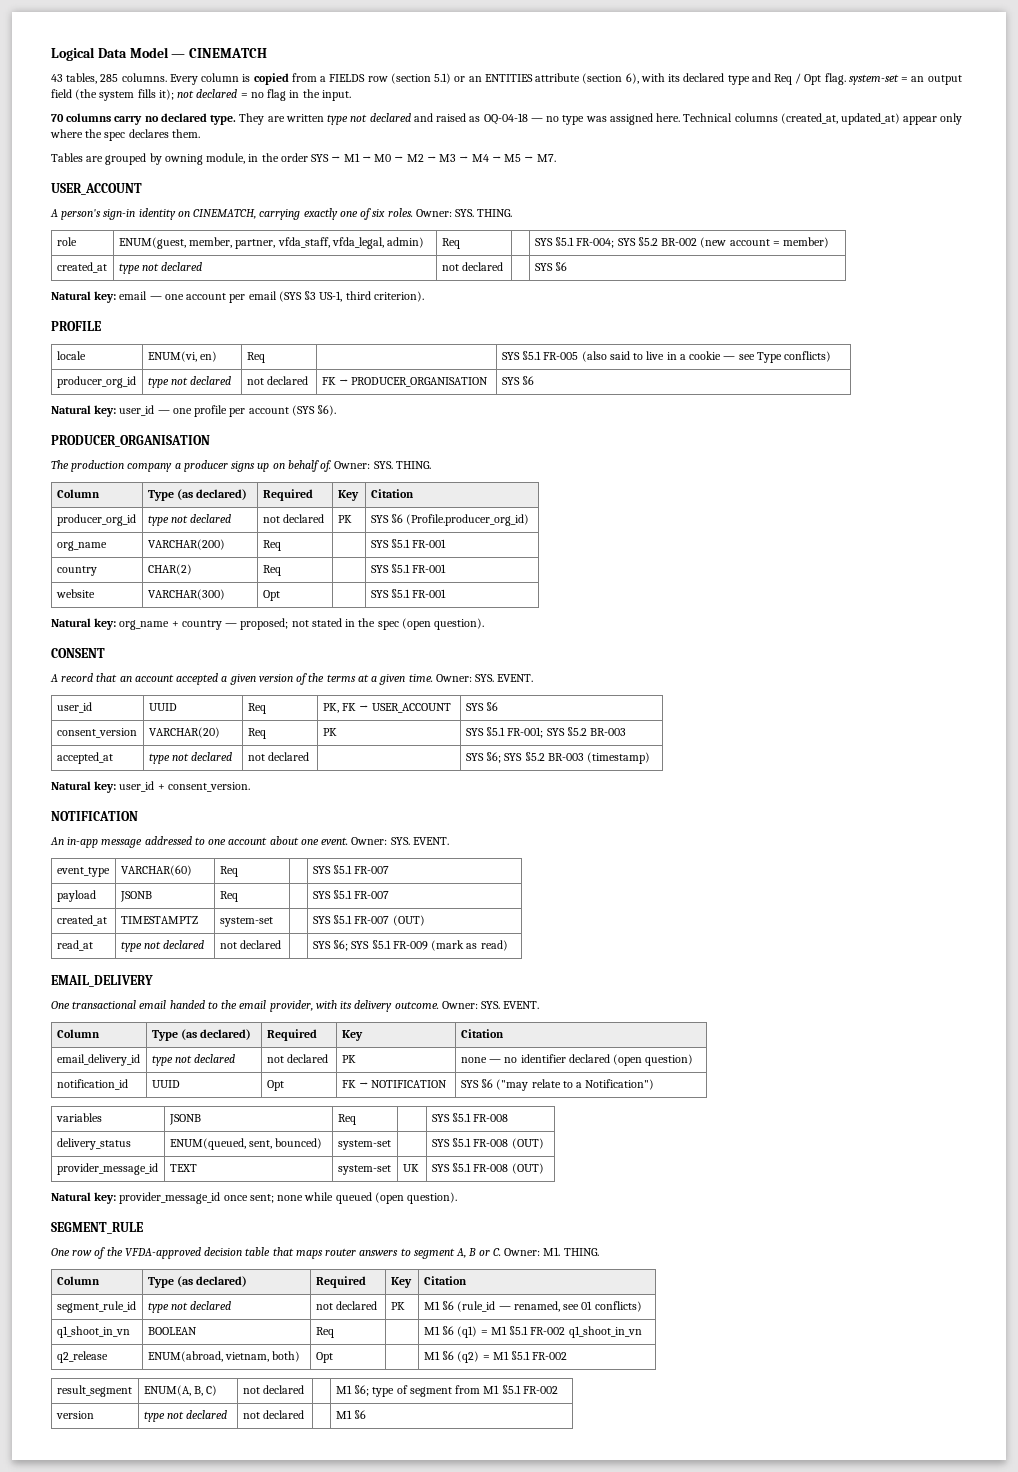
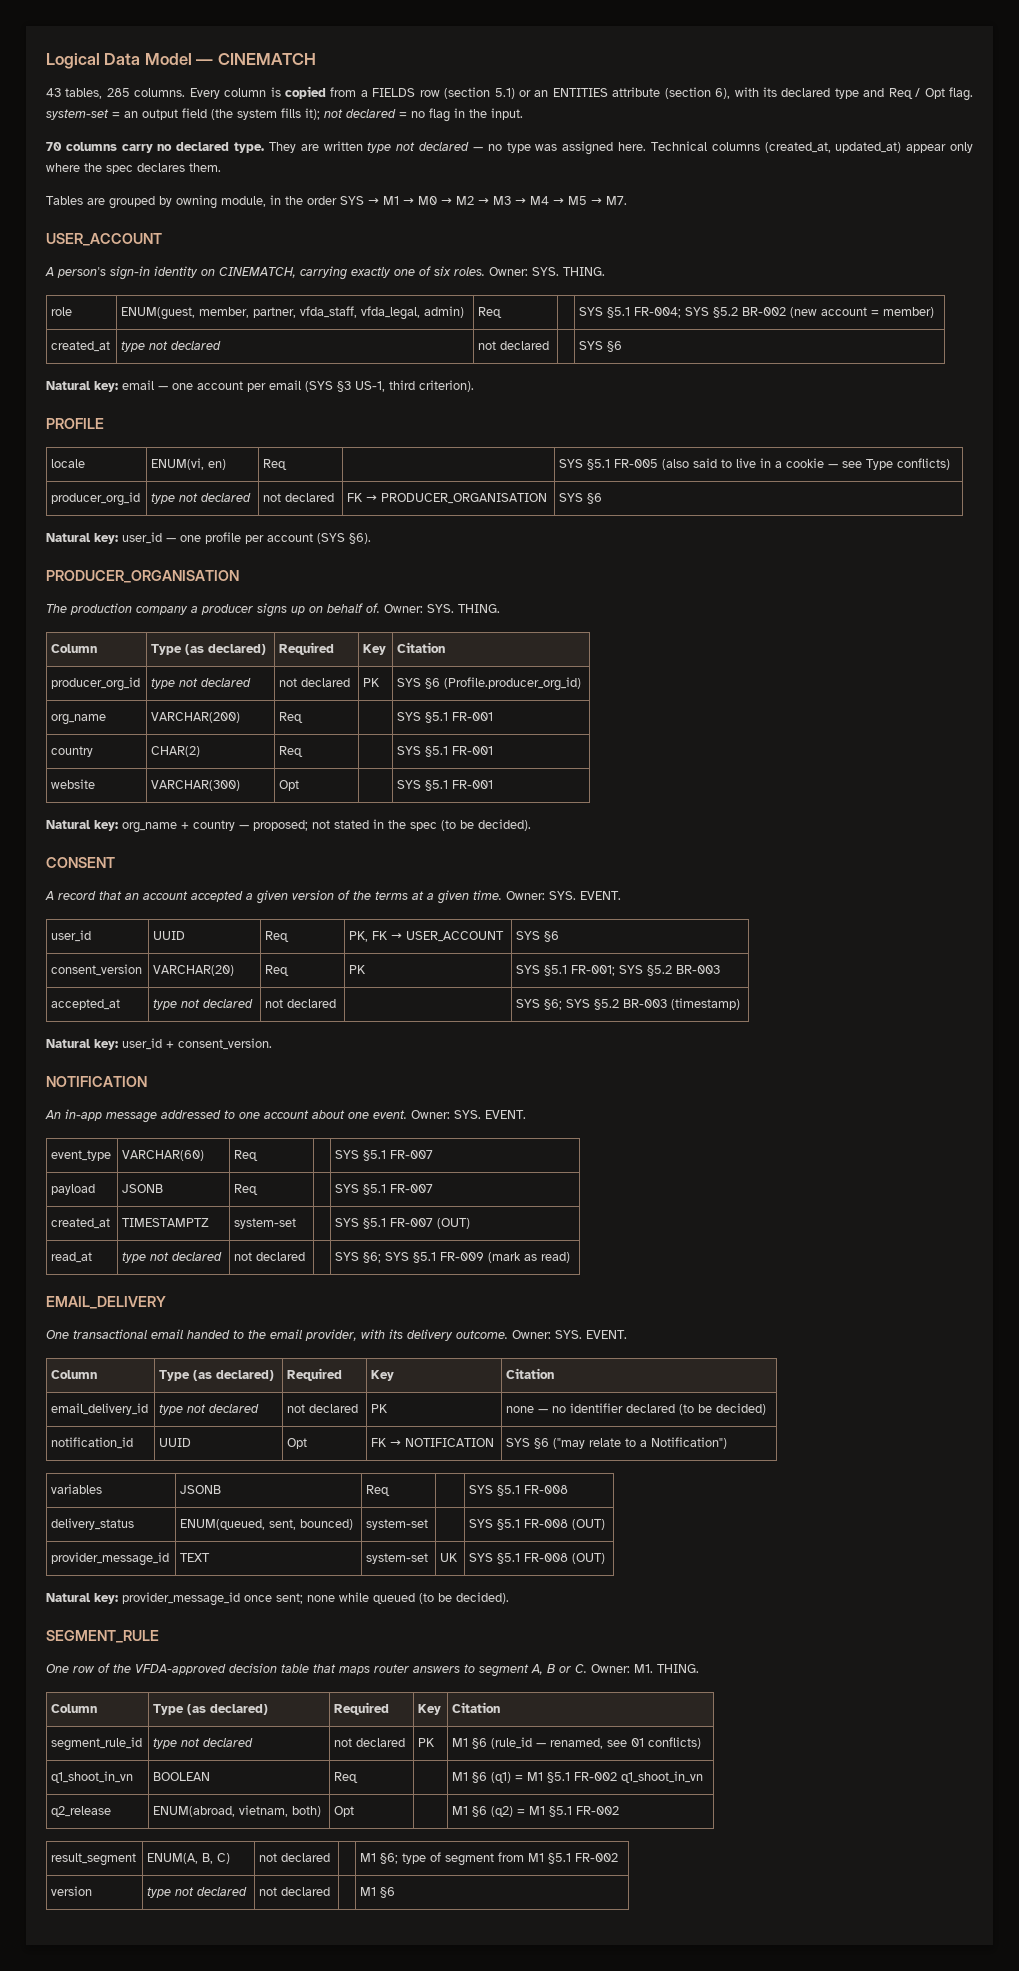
[413,113,528,125] and raised as OQ-04-18 -> (470, 146) none
[401,618,485,630] (open question). -> [441,819,531,831] (to be decided).
[613,1054,694,1066] (open question) -> [679,1403,767,1415] (to be decided)
[374,1192,458,1204] (open question). -> [419,1592,509,1604] (to be decided).

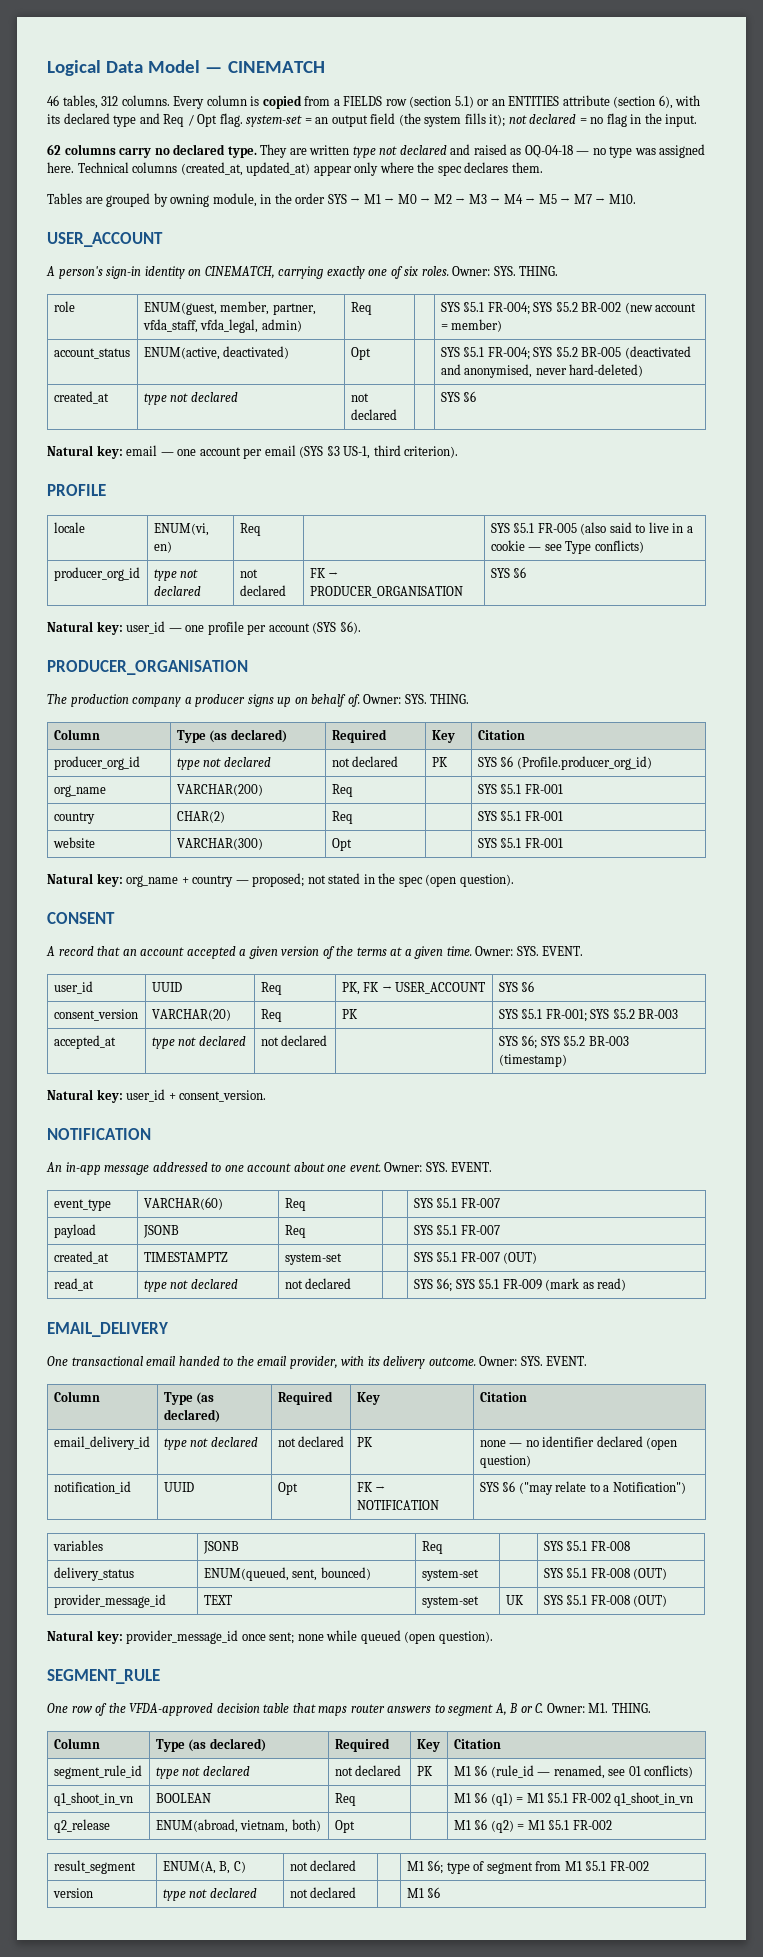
[46,88,130,99] 43 tables, 285 -> [47,95,119,109] 46 tables, 312
[46,142,62,151] 70 -> [47,144,61,155] 62
(470, 146) none -> [450,144,573,158] and raised as OQ-04-18
[606,196,627,205] M7. -> [573,194,636,204] M7 → M10.
(935, 312) none -> [53,348,130,359] [143,346,290,360] [350,347,371,360] [440,346,691,360] [440,364,644,378] // account_status | ENUM(active, deactivated) | Opt | | SYS §5.1 FR-004; SYS §5.2 BR-005 (deactivated and anonymised, never hard-deleted)
[441,819,531,831] (to be decided). -> [425,874,514,887] (open question).
[679,1403,767,1415] (to be decided) -> [646,1437,678,1450] [479,1455,531,1468] (open question)
[419,1592,509,1604] (to be decided). -> [404,1631,493,1644] (open question).

